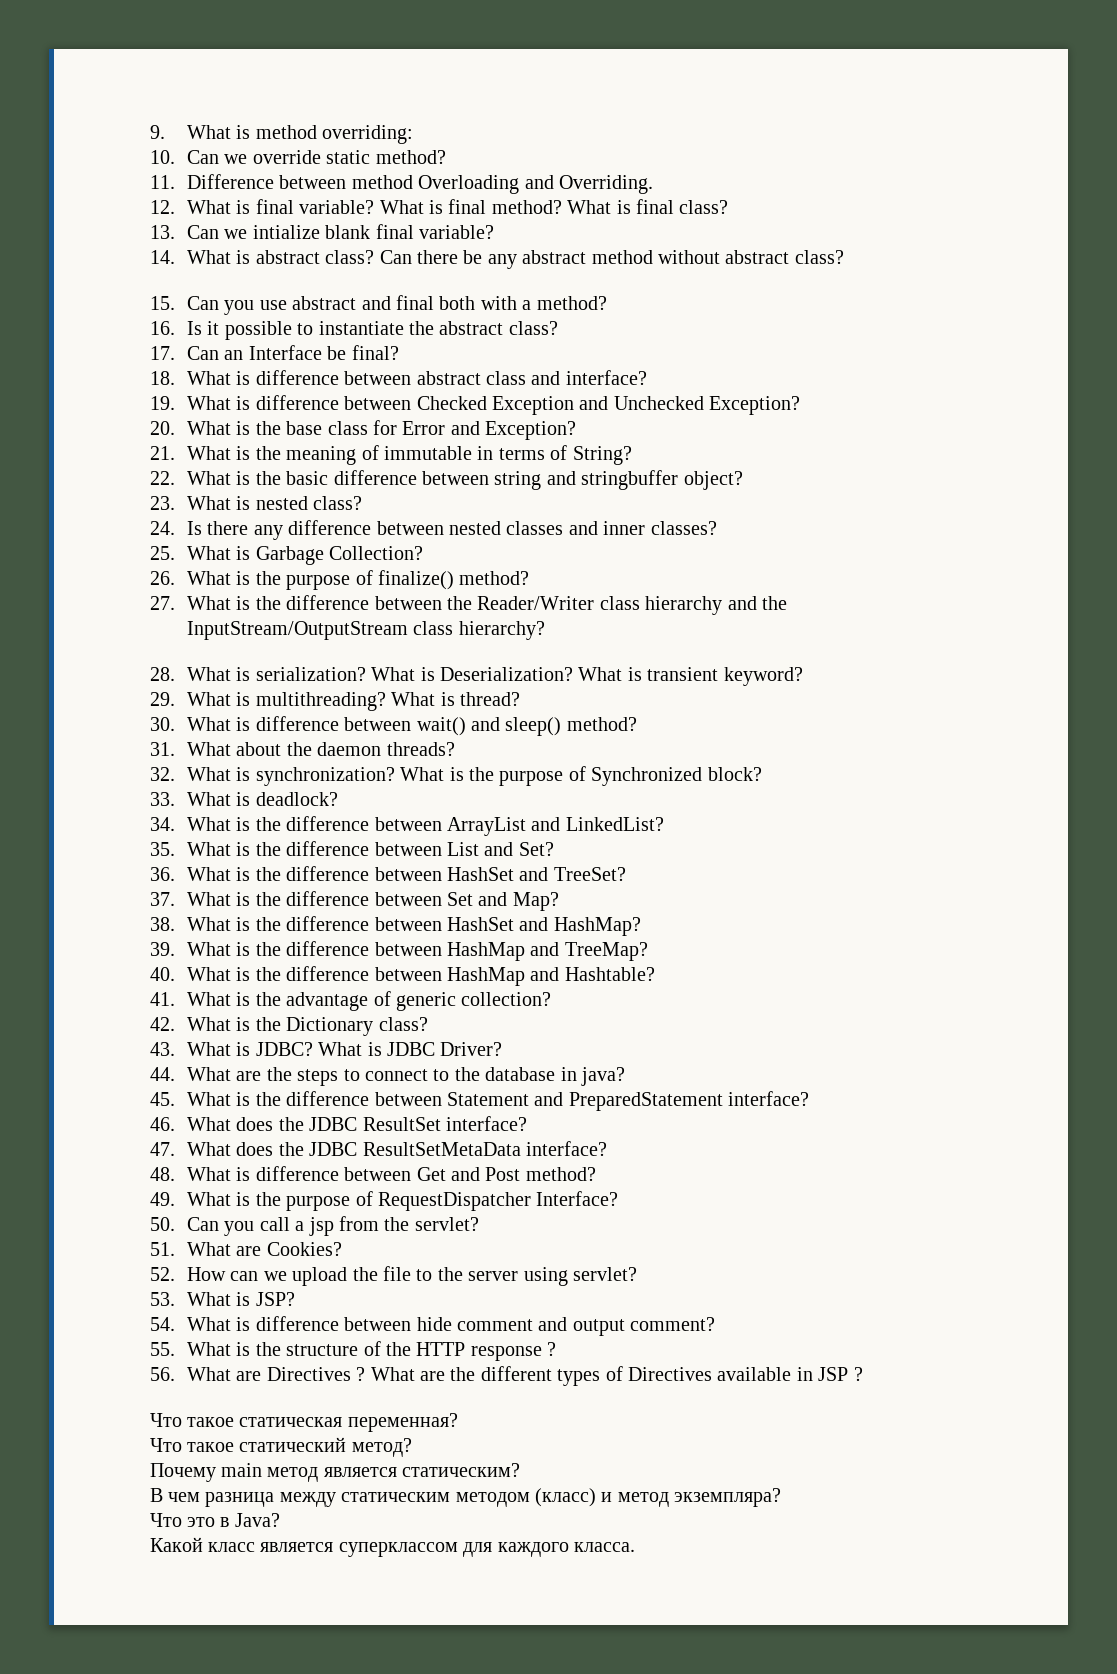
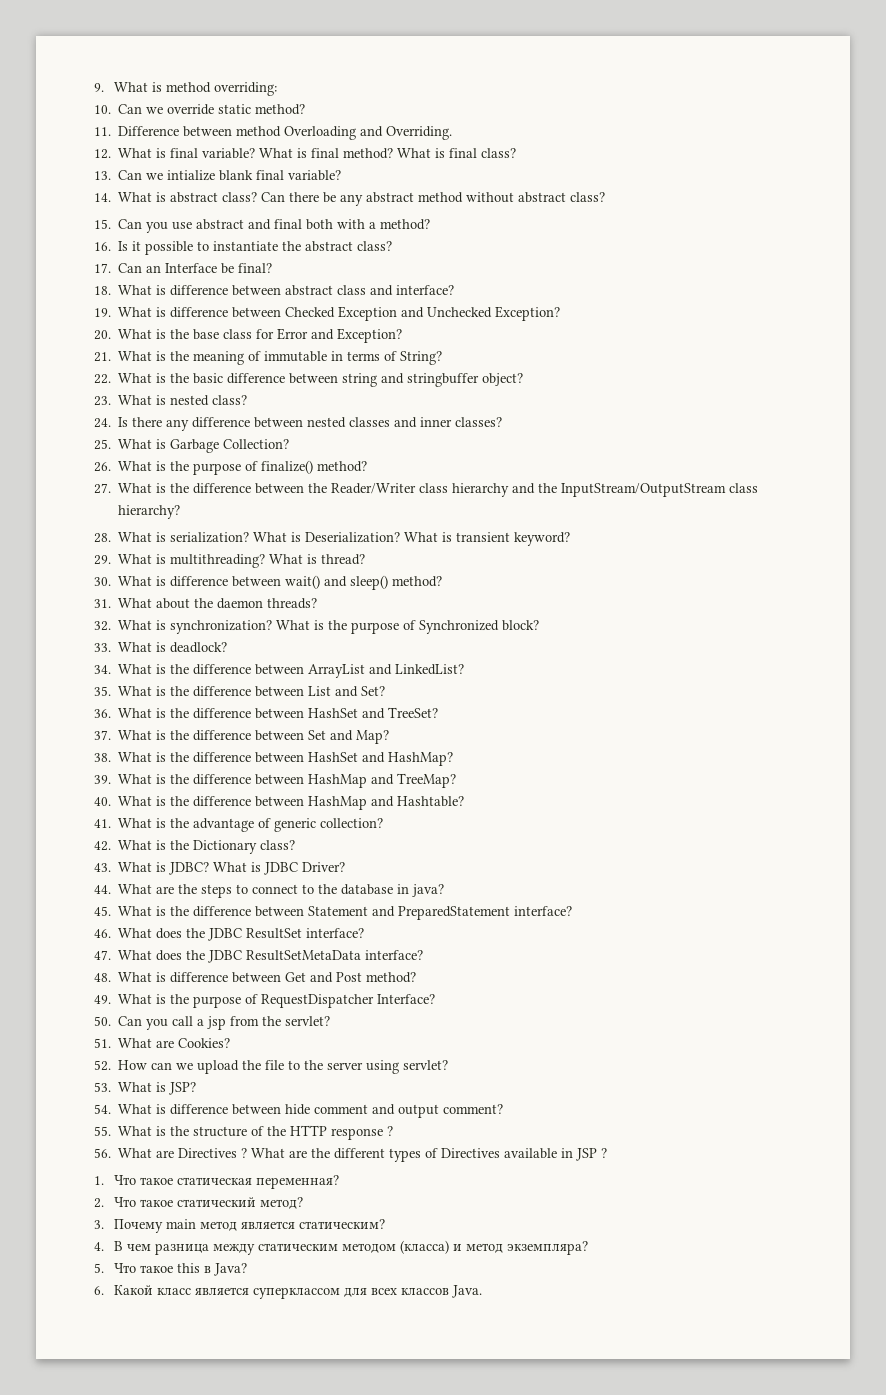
(863, 1374) none -> [93,1176,104,1185] 1.
(458, 1422) none -> [93,1198,104,1208] 2.
(412, 1447) none -> [93,1220,104,1229] 3.
(521, 1470) none -> [93,1242,104,1251] 4.
[534,1488,596,1507] (класс) -> [400,1240,450,1254] (класса)
[149,1513,215,1527] Что это -> [93,1263,201,1273] 5. Что такое this
(280, 1520) none -> [93,1286,104,1295] 6.
[497,1542,635,1557] каждого класса. -> [371,1285,483,1298] всех классов Java.

